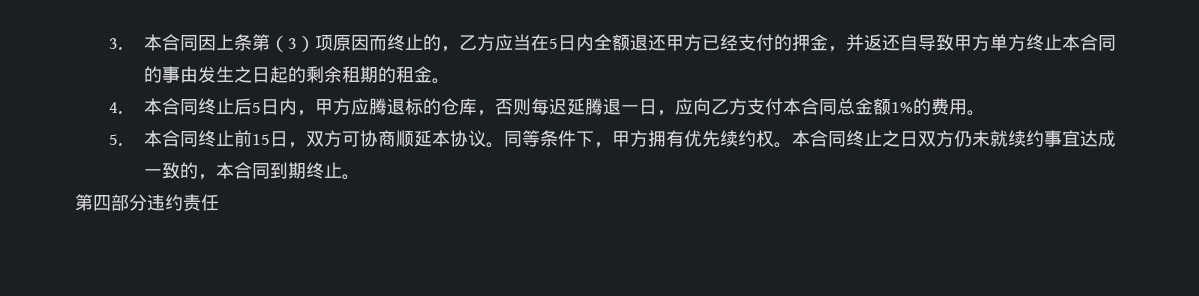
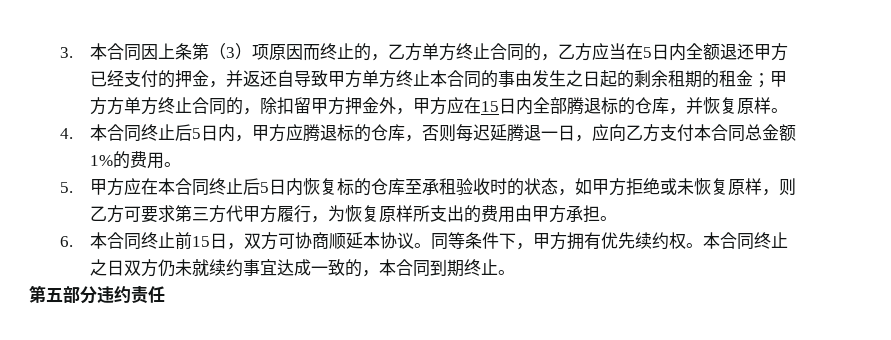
(495, 42) none -> [422,43,593,61] 单方终止合同的，乙方
(432, 74) none -> [753,71,788,88] [90,97,772,115] ；甲方方单方终止合同的，除扣留甲方押金外，甲方应在15日内全部腾退标的仓库，并恢复原样
(123, 140) none -> [90,178,797,196] [90,205,618,223] [59,236,73,247] 甲方应在本合同终止后5日内恢复标的仓库至承租验收时的状态，如甲方拒绝或未恢复原样，则乙方可要求第三方代甲方履行，为恢复原样所支出的费用由甲方承担。 // 6.
[93,195,111,211] 四 -> [46,288,63,303] 五

